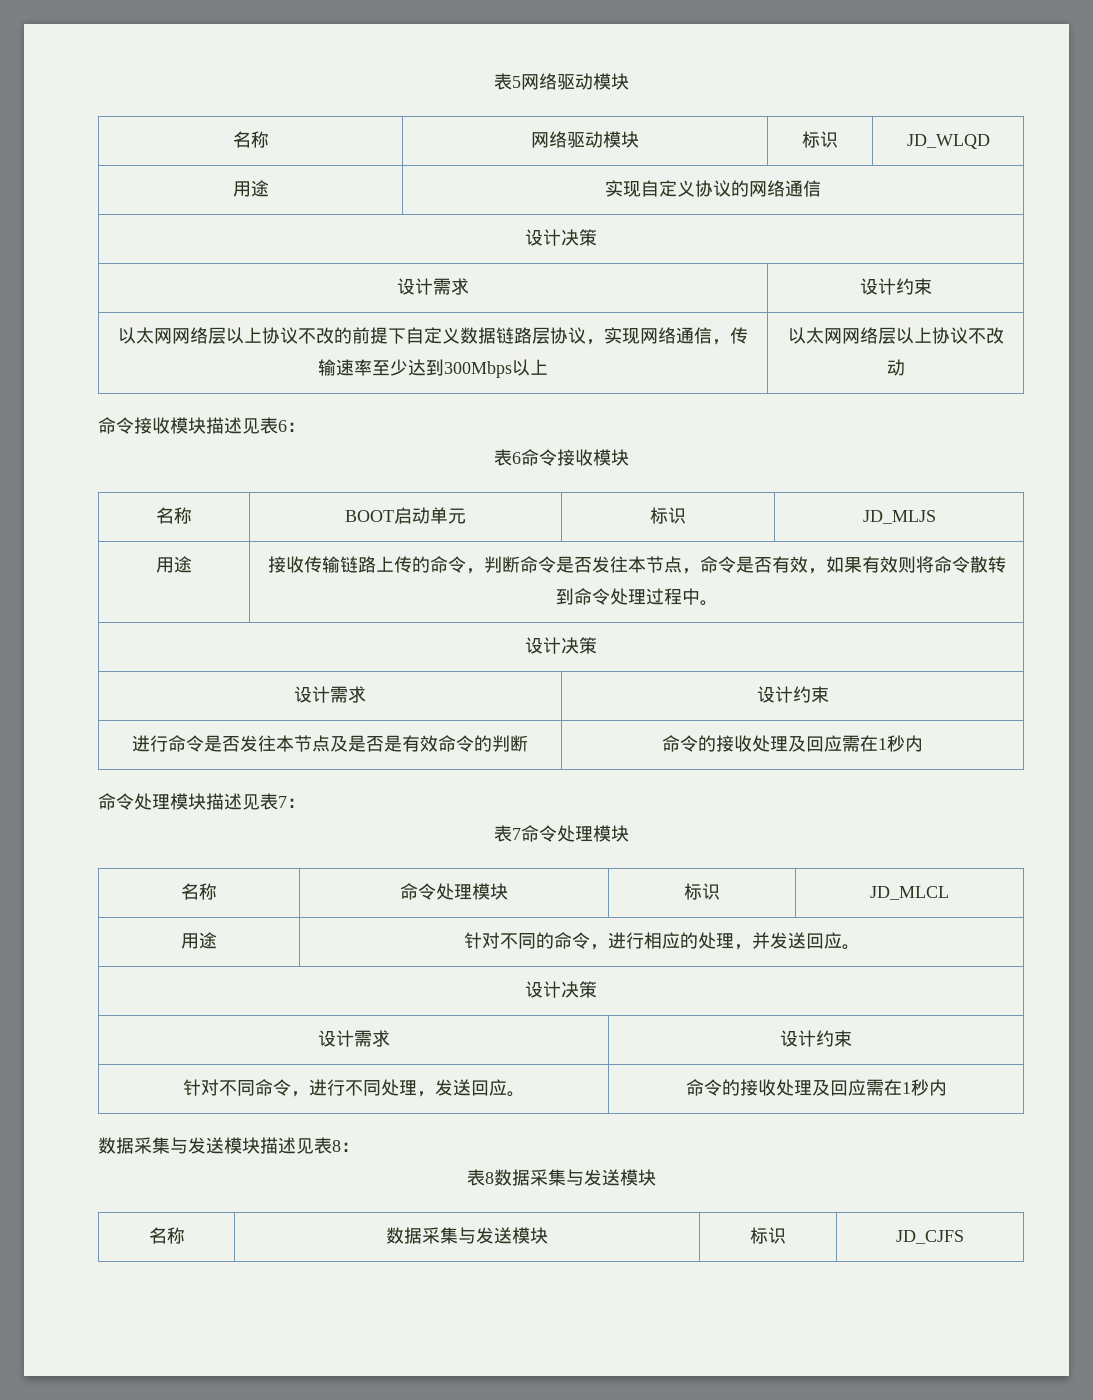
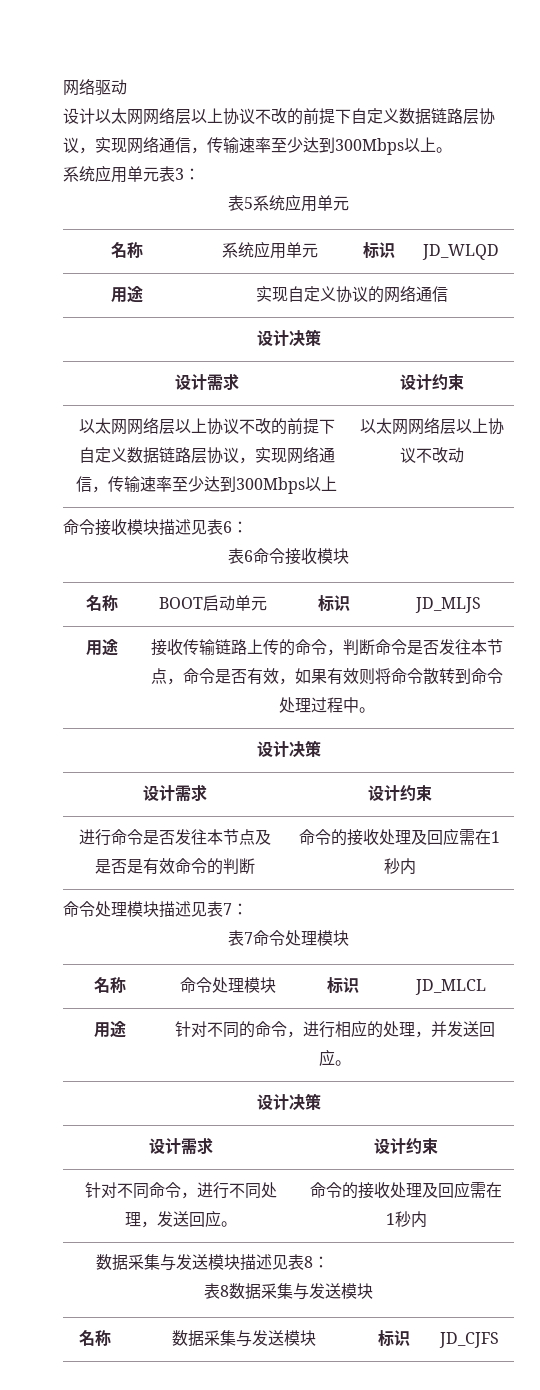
[493,73,629,90] [232,131,269,148] [531,131,639,148] 表5网络驱动模块 // 名称 | 网络驱动模块 -> [63,78,127,96] [63,107,495,125] [63,136,452,155] [63,165,200,183] [228,194,349,212] [111,242,143,258] [222,241,318,259] 网络驱动 // 设计以太网网络层以上协议不改的前提下自定义数据链路层协议，实现网络通信，传输速率至少达到300Mbps以上。 // 系统应用单元表3： // 表5系统应用单元 // 名称 | 系统应用单元

